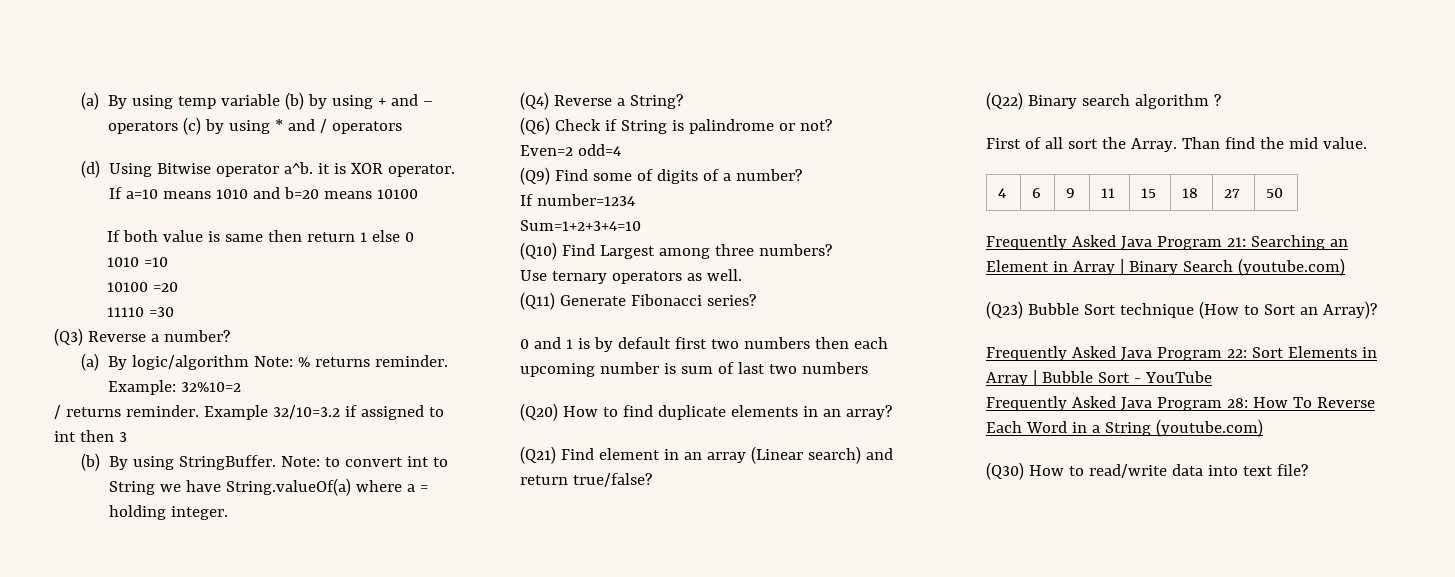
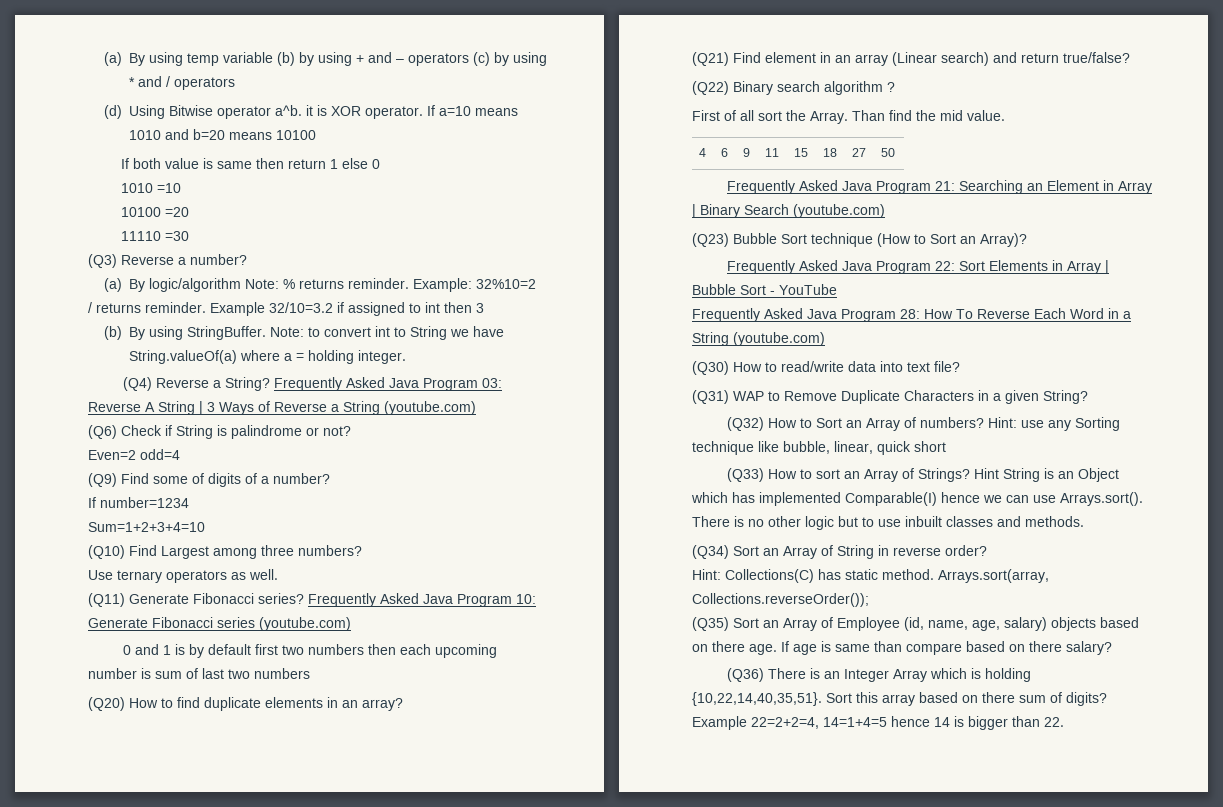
(683, 101) none -> [274,377,503,391] [88,401,476,415] Frequently Asked Java Program 03: Reverse A String | 3 Ways of Reverse a String (youtube.com)
(756, 300) none -> [308,593,536,607] [88,617,351,631] Frequently Asked Java Program 10: Generate Fibonacci series (youtube.com)
(1308, 470) none -> [692,390,1088,404] [727,417,1121,431] [692,441,946,455] [727,468,1120,482] [691,492,1143,506] [692,516,1084,530] [692,545,987,559] [692,569,1049,583] [692,593,869,607] [692,617,1139,631] [692,641,1112,655] [727,668,1032,682] [692,692,1107,706] [692,716,1064,730] // (Q31) WAP to Remove Duplicate Characters in a given String? // (Q32) How to Sort an Array of numbers? Hint: use any Sorting technique like bubble, linear, quick short // (Q33) How to sort an Array of Strings? Hint String is an Object which has implemented Comparable(I) hence we can use Arrays.sort(). There is no other logic but to use inbuilt classes and methods. // (Q34) Sort an Array of String in reverse order? // Hint: Collections(C) has static method. Arrays.sort(array, Collections.reverseOrder()); // (Q35) Sort an Array of Employee (id, name, age, salary) objects based on there age. If age is same than compare based on there salary? // (Q36) There is an Integer Array which is holding {10,22,14,40,35,51}. Sort this array based on there sum of digits? Example 22=2+2=4, 14=1+4=5 hence 14 is bigger than 22.

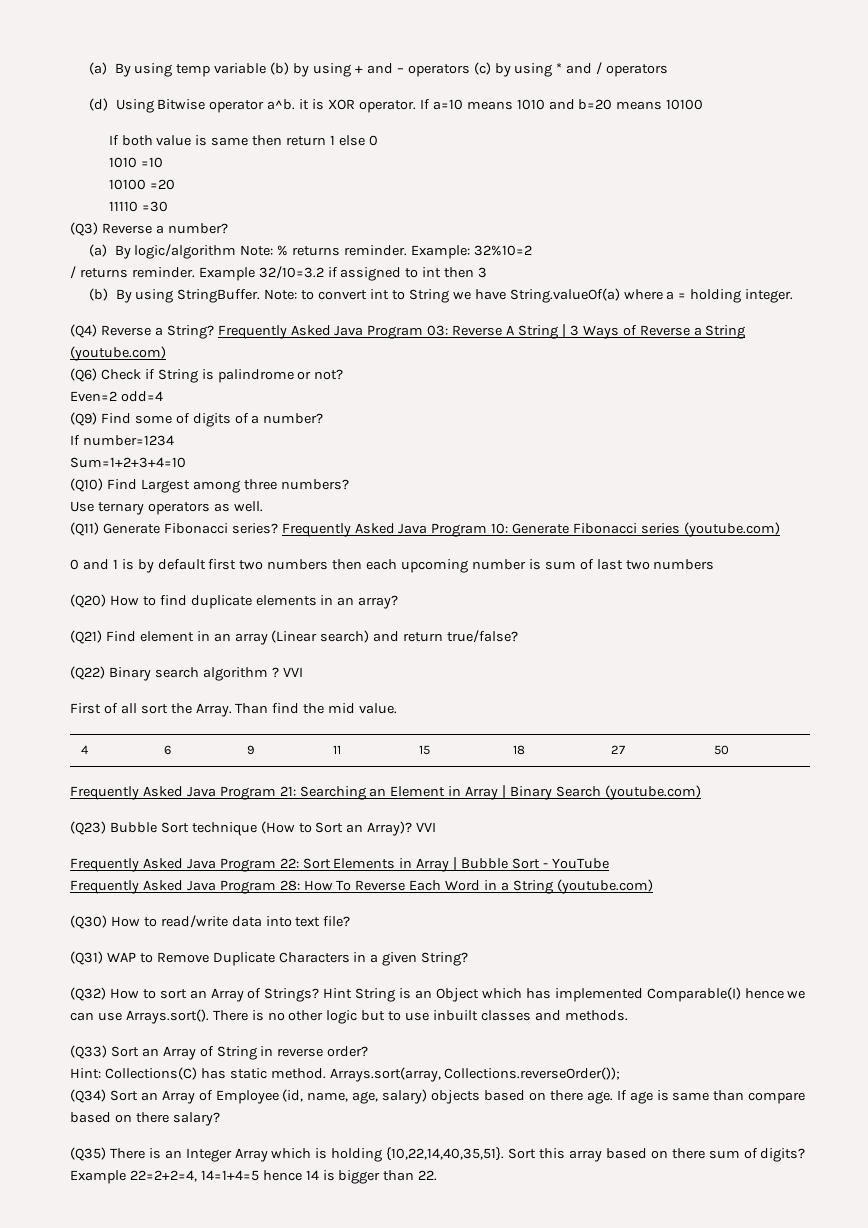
(895, 87) none -> [282,667,303,677] VVI
(1027, 240) none -> [416,822,437,832] VVI
[816,417,1121,431] [692,441,946,455] [727,468,813,482] Sort an Array of numbers? Hint: use any Sorting technique like bubble, linear, quick short // (Q33) How to -> (156, 994) none
[692,545,729,559] (Q34) -> [70,1045,107,1059] (Q33)
[692,617,729,631] (Q35) -> [70,1089,106,1103] (Q34)
[727,668,765,682] (Q36) -> [70,1147,106,1161] (Q35)

